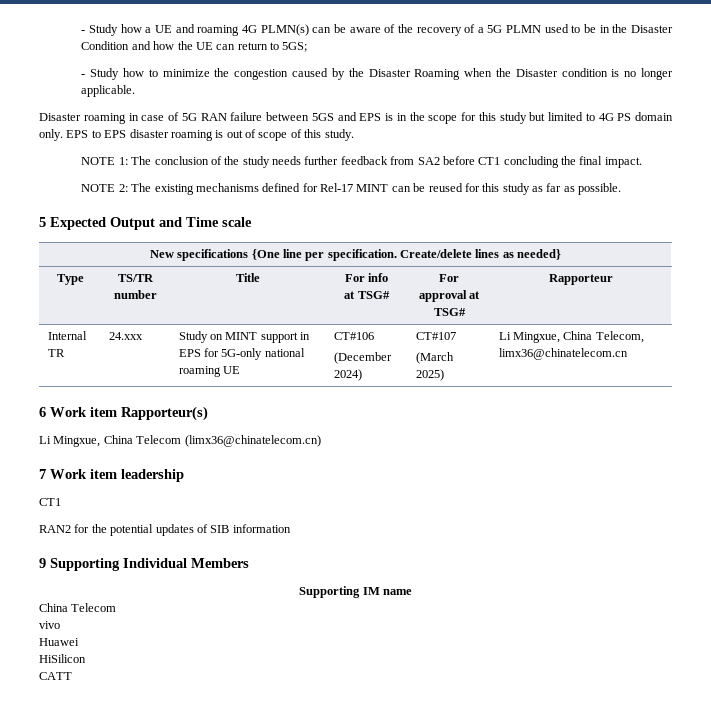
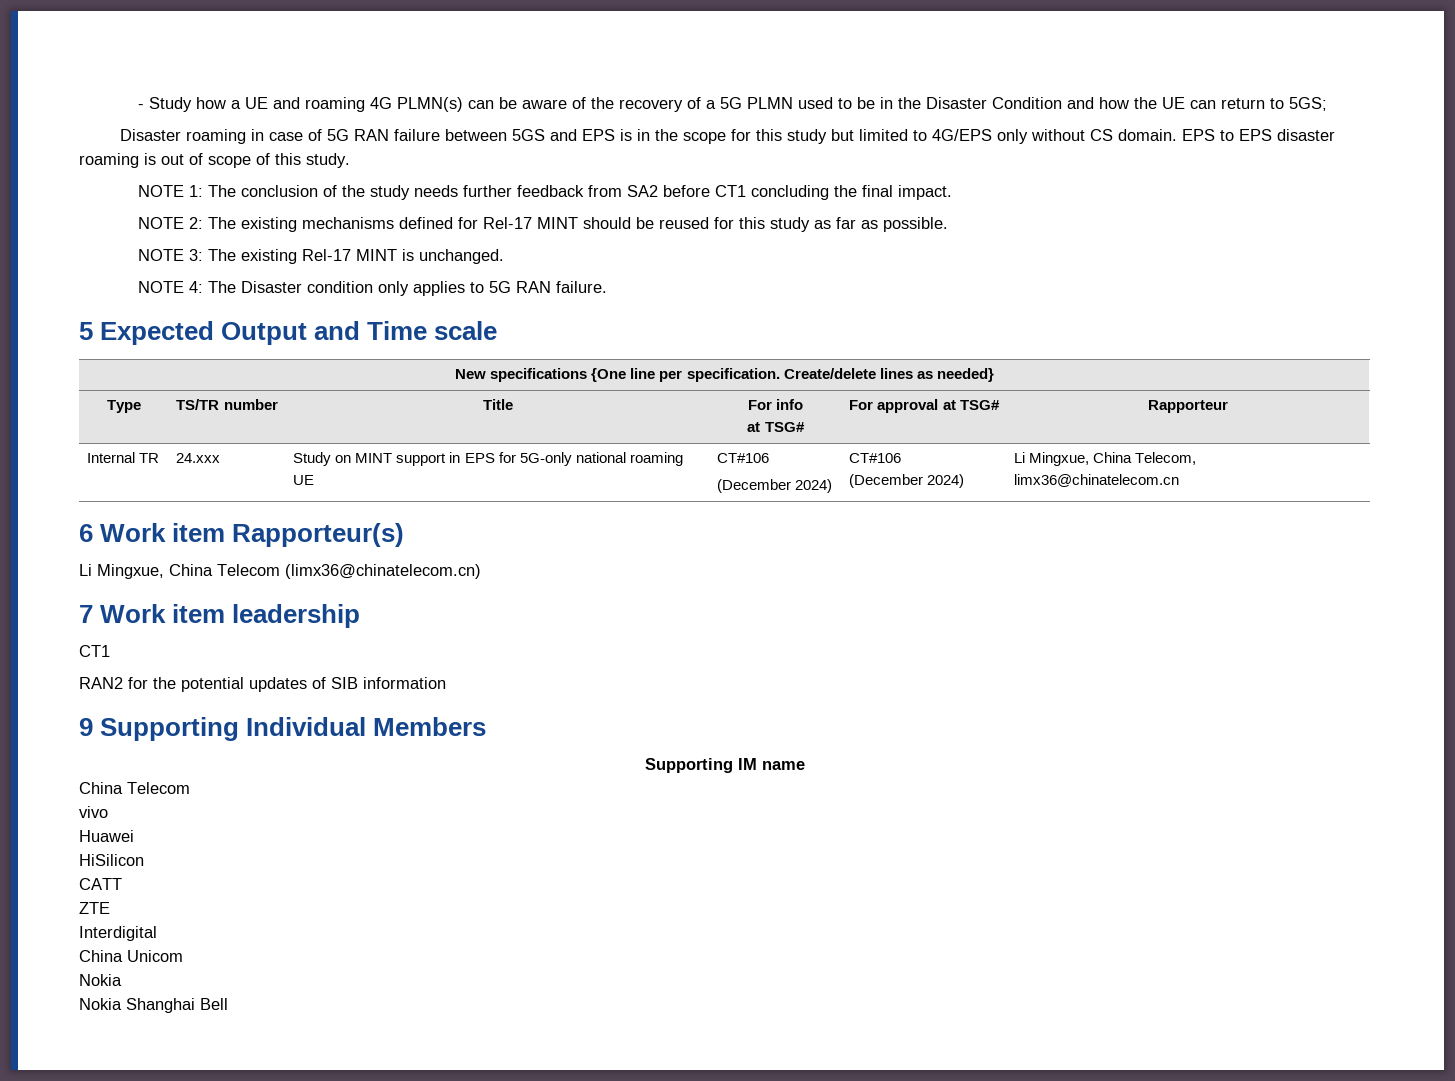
[81,68,674,80] [81,85,136,97] // - Study how to minimize the congestion caused by the Disaster Roaming when the Disaster condition is no longer applicable. -> (1328, 104) none
[598,112,673,121] [39,129,63,141] 4G PS domain only. -> [931,129,1177,144] 4G/EPS only without CS domain.
[391,186,411,192] can -> [583,217,632,229] should
(622, 189) none -> [138,249,505,264] [138,281,608,296] // NOTE 3: The existing Rel-17 MINT is unchanged. // NOTE 4: The Disaster condition only applies to 5G RAN failure.
[415,332,456,340] [415,352,454,364] [415,369,444,381] CT#107 // (March 2025) -> [849,453,902,463] [849,474,965,488] CT#106 // (December 2024)
(72, 676) none -> [79,902,110,914] [79,926,157,941] [79,950,183,962] [79,974,122,986] [79,998,228,1013] // ZTE // Interdigital // China Unicom // Nokia // Nokia Shanghai Bell

